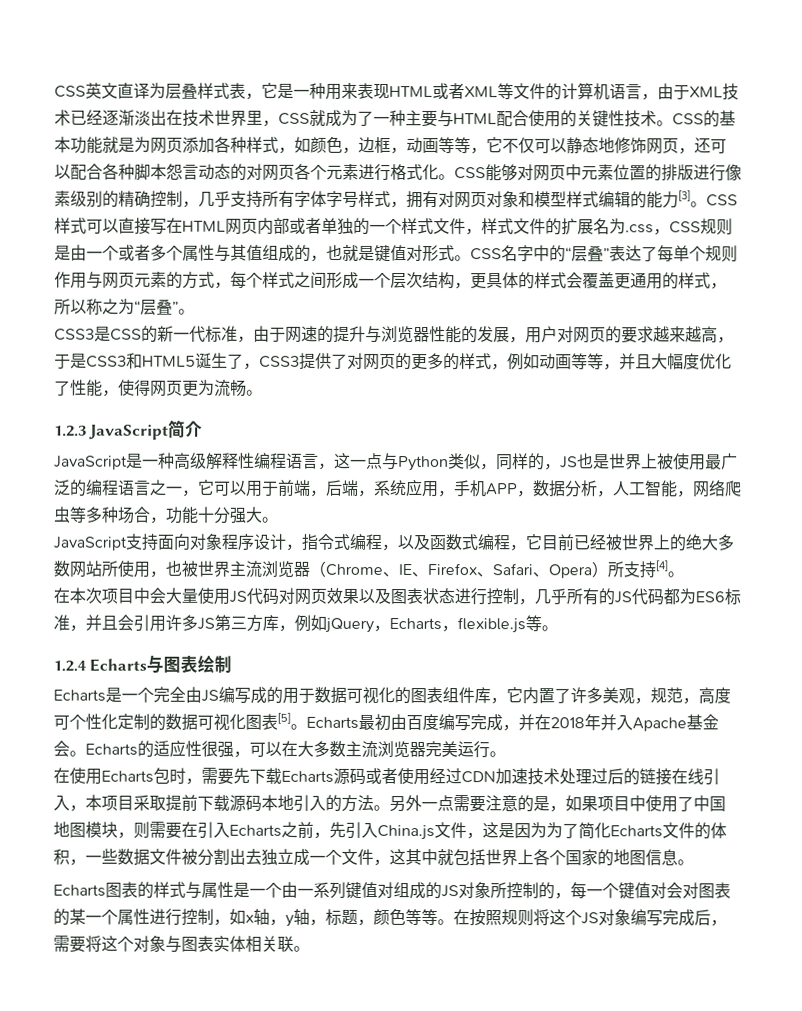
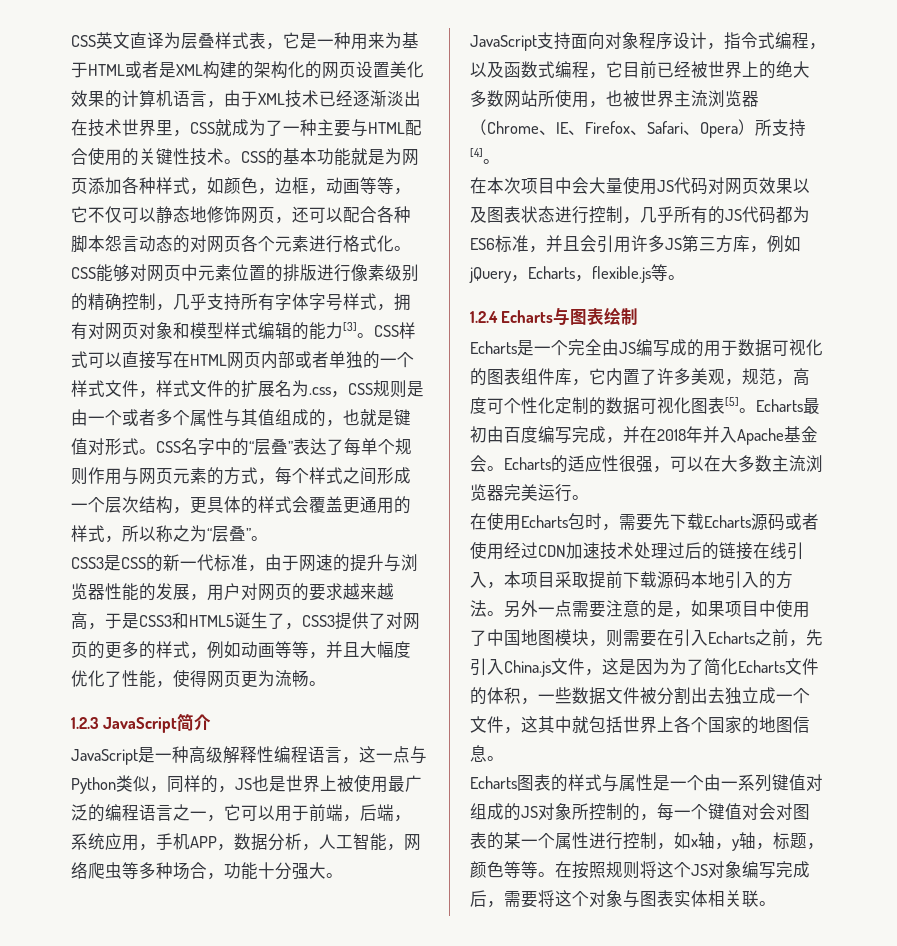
[357,82,390,99] 表现 -> [385,32,419,49] [71,62,88,78] 为基于
[464,83,546,100] XML等文件 -> [159,61,424,79] [71,90,105,107] 是XML构建的架构化的网页设置美化效果

